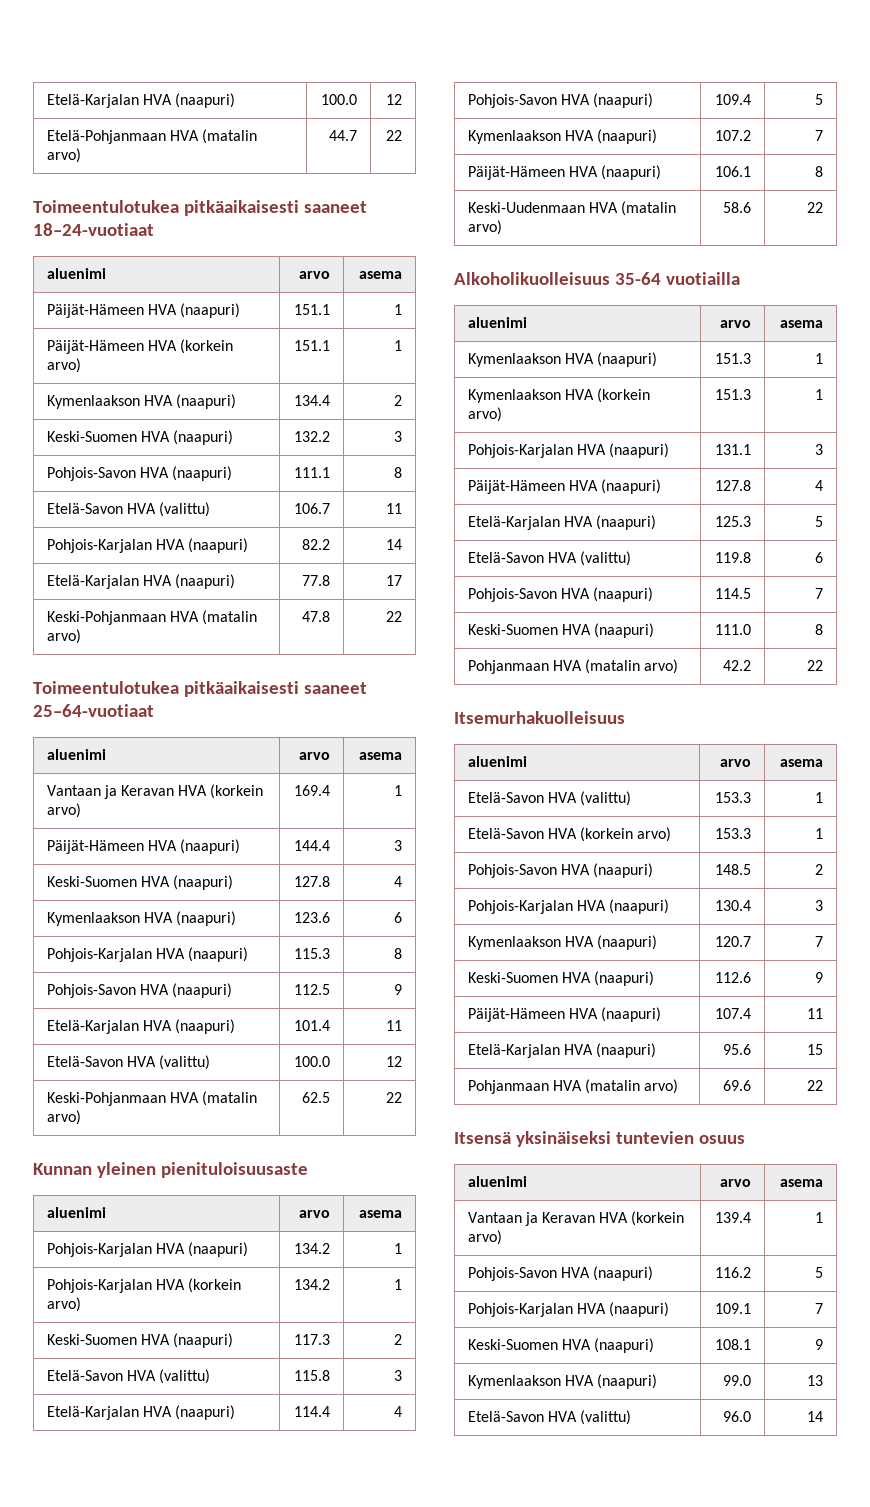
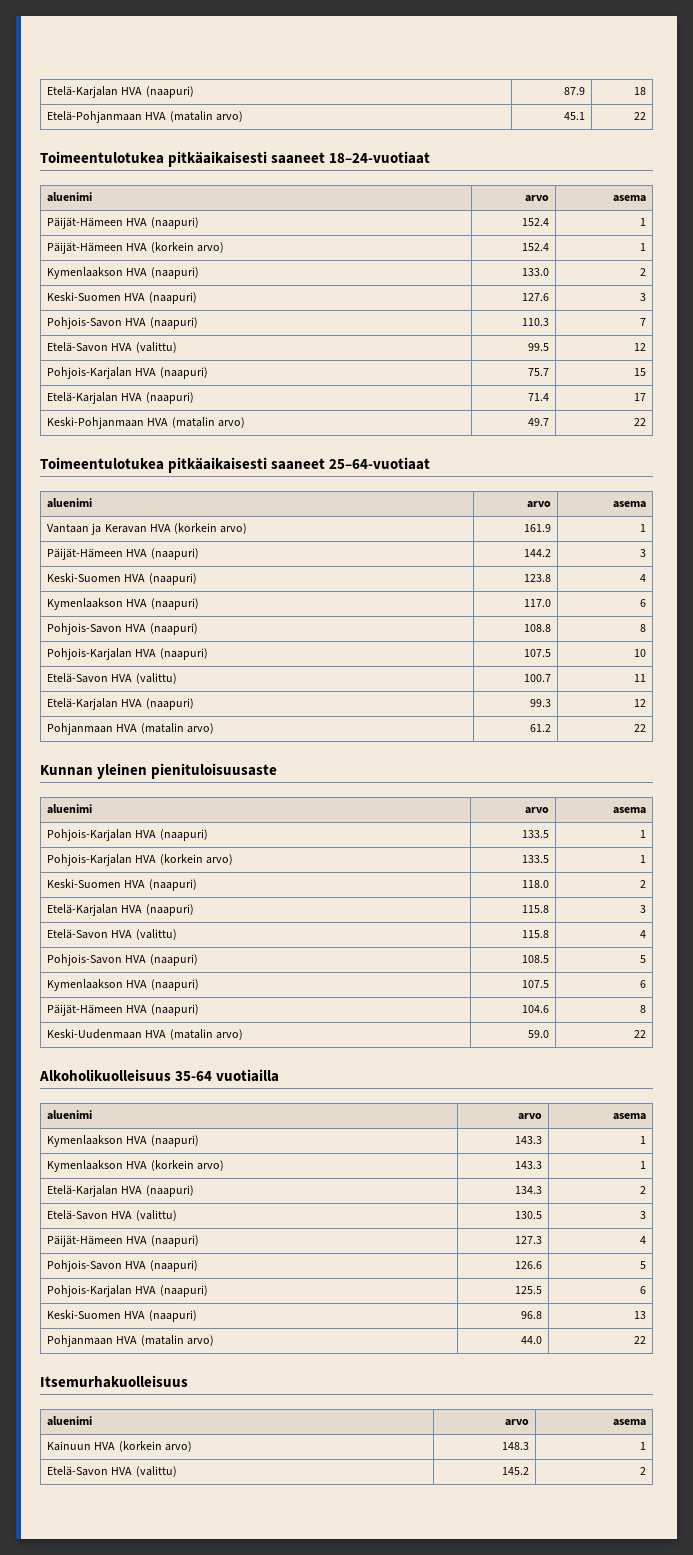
[46,93,235,108] [321,94,358,105] [386,94,403,105] Etelä-Karjalan HVA (naapuri) | 100.0 | 12 -> [47,86,194,98] [563,87,585,95] [633,87,646,95] Etelä-Karjalan HVA (naapuri) | 87.9 | 18
[329,130,358,141] 44.7 -> [563,112,585,120] 45.1
[294,304,331,315] 151.1 -> [521,218,549,226] 152.4
[294,340,331,351] 151.1 -> [521,243,549,251] 152.4
[294,395,331,406] 134.4 -> [521,268,549,276] 133.0
[294,431,331,442] 132.2 -> [521,293,549,301] 127.6
[294,467,331,478] [394,467,403,478] [46,502,210,517] [294,503,331,514] [386,503,403,514] [46,538,248,553] [302,539,331,550] [386,539,403,550] [46,574,235,589] [302,575,331,586] 111.1 | 8 // Etelä-Savon HVA (valittu) | 106.7 | 11 // Pohjois-Karjalan HVA (naapuri) | 82.2 | 14 // Etelä-Karjalan HVA (naapuri) | 77.8 -> [521,318,549,326] [639,318,646,326] [47,342,177,353] [527,343,549,351] [633,343,646,351] [47,367,208,379] [527,368,549,376] [633,368,646,376] [47,392,194,404] [527,393,549,401] 110.3 | 7 // Etelä-Savon HVA (valittu) | 99.5 | 12 // Pohjois-Karjalan HVA (naapuri) | 75.7 | 15 // Etelä-Karjalan HVA (naapuri) | 71.4
[302,611,331,622] 47.8 -> [527,418,549,426] 49.7
[294,785,331,796] 169.4 -> [523,524,551,532] 161.9
[294,840,331,851] 144.4 -> [523,549,551,557] 144.2
[294,876,331,887] 127.8 -> [523,574,551,582] 123.8
[294,912,331,923] [394,912,403,923] [46,947,248,962] [294,948,331,959] [394,948,403,959] [46,983,232,998] [294,984,331,995] [394,984,403,995] [46,1019,235,1034] [294,1020,331,1031] [386,1020,403,1031] [46,1055,210,1070] [294,1056,331,1067] [386,1056,403,1067] [46,1091,257,1106] [46,1110,81,1125] [302,1092,331,1103] 123.6 | 6 // Pohjois-Karjalan HVA (naapuri) | 115.3 | 8 // Pohjois-Savon HVA (naapuri) | 112.5 | 9 // Etelä-Karjalan HVA (naapuri) | 101.4 | 11 // Etelä-Savon HVA (valittu) | 100.0 | 12 // Keski-Pohjanmaan HVA (matalin arvo) | 62.5 -> [523,599,551,607] [639,599,646,607] [47,623,198,635] [523,624,551,632] [639,624,646,632] [47,648,208,660] [523,649,551,657] [633,649,646,657] [47,673,177,684] [523,674,551,682] [633,674,646,682] [47,698,194,710] [529,699,551,707] [633,699,646,707] [47,723,214,735] [529,724,551,732] 117.0 | 6 // Pohjois-Savon HVA (naapuri) | 108.8 | 8 // Pohjois-Karjalan HVA (naapuri) | 107.5 | 10 // Etelä-Savon HVA (valittu) | 100.7 | 11 // Etelä-Karjalan HVA (naapuri) | 99.3 | 12 // Pohjanmaan HVA (matalin arvo) | 61.2
[294,1243,331,1254] 134.2 -> [521,830,549,838] 133.5
[294,1279,331,1290] 134.2 -> [521,855,549,863] 133.5
[294,1334,331,1345] [394,1334,403,1345] 117.3 | 2 -> [521,880,549,888] [639,880,646,888] [47,904,194,916] [521,905,549,913] [639,905,646,913] 118.0 | 2 // Etelä-Karjalan HVA (naapuri) | 115.8 | 3
[394,1370,403,1381] [46,1405,235,1420] [294,1406,331,1417] [394,1406,403,1417] [467,93,653,108] [715,94,752,105] | 3 // Etelä-Karjalan HVA (naapuri) | 114.4 | 4 // Pohjois-Savon HVA (naapuri) | 109.4 -> [639,930,646,938] [47,954,198,966] [521,955,549,963] | 4 // Pohjois-Savon HVA (naapuri) | 108.5
[715,130,752,141] [815,130,824,141] [467,165,661,180] [715,166,752,177] 107.2 | 7 // Päijät-Hämeen HVA (naapuri) | 106.1 -> [521,980,549,988] [639,980,646,988] [47,1004,199,1016] [521,1005,549,1013] 107.5 | 6 // Päijät-Hämeen HVA (naapuri) | 104.6
[723,202,752,213] 58.6 -> [527,1030,549,1038] 59.0
[715,353,752,364] 151.3 -> [514,1136,542,1144] 143.3
[715,389,752,400] [815,389,824,400] [467,443,669,458] [715,444,752,455] 151.3 | 1 // Pohjois-Karjalan HVA (naapuri) | 131.1 -> [514,1161,542,1169] [639,1161,646,1169] [47,1185,194,1197] [514,1186,542,1194] [639,1186,646,1194] [47,1210,177,1221] [514,1211,542,1219] 143.3 | 1 // Etelä-Karjalan HVA (naapuri) | 134.3 | 2 // Etelä-Savon HVA (valittu) | 130.5
[715,480,752,491] [815,480,824,491] [467,515,656,530] [715,516,752,527] [815,516,824,527] [467,551,631,566] [715,552,752,563] [815,552,824,563] [467,587,653,602] [715,588,752,599] [815,588,824,599] [467,623,654,638] [715,624,752,635] [815,624,824,635] [467,659,679,674] [723,660,752,671] 127.8 | 4 // Etelä-Karjalan HVA (naapuri) | 125.3 | 5 // Etelä-Savon HVA (valittu) | 119.8 | 6 // Pohjois-Savon HVA (naapuri) | 114.5 | 7 // Keski-Suomen HVA (naapuri) | 111.0 | 8 // Pohjanmaan HVA (matalin arvo) | 42.2 -> [514,1236,542,1244] [639,1236,646,1244] [47,1260,198,1272] [514,1261,542,1269] [639,1261,646,1269] [47,1285,208,1297] [514,1286,542,1294] [639,1286,646,1294] [47,1310,197,1322] [520,1311,542,1319] [633,1311,646,1319] [47,1335,214,1347] [520,1336,542,1344] 127.3 | 4 // Pohjois-Savon HVA (naapuri) | 126.6 | 5 // Pohjois-Karjalan HVA (naapuri) | 125.5 | 6 // Keski-Suomen HVA (naapuri) | 96.8 | 13 // Pohjanmaan HVA (matalin arvo) | 44.0
[467,791,631,806] [715,792,752,803] [815,792,824,803] [467,827,672,842] [715,828,752,839] [815,828,824,839] [467,863,653,878] [715,864,752,875] [815,864,824,875] [467,899,669,914] [715,900,752,911] [815,900,824,911] [467,935,657,950] [715,936,752,947] [815,936,824,947] [467,971,654,986] [715,972,752,983] [815,972,824,983] [467,1007,661,1022] [715,1008,752,1019] [807,1008,824,1019] [467,1043,656,1058] [723,1044,752,1055] [807,1044,824,1055] [467,1079,679,1094] [723,1080,752,1091] [807,1080,824,1091] [454,1131,745,1147] [467,1176,527,1187] [720,1179,752,1187] [780,1179,824,1187] [467,1211,685,1226] [467,1230,502,1245] [715,1212,752,1223] [815,1212,824,1223] [467,1266,653,1281] [715,1267,752,1278] [815,1267,824,1278] [467,1302,669,1317] [715,1303,752,1314] [815,1303,824,1314] [467,1338,654,1353] [715,1339,752,1350] [815,1339,824,1350] [467,1374,657,1389] [723,1375,752,1386] [807,1375,824,1386] [467,1410,631,1425] [723,1411,752,1422] [807,1411,824,1422] Etelä-Savon HVA (valittu) | 153.3 | 1 // Etelä-Savon HVA (korkein arvo) | 153.3 | 1 // Pohjois-Savon HVA (naapuri) | 148.5 | 2 // Pohjois-Karjalan HVA (naapuri) | 130.4 | 3 // Kymenlaakson HVA (naapuri) | 120.7 | 7 // Keski-Suomen HVA (naapuri) | 112.6 | 9 // Päijät-Hämeen HVA (naapuri) | 107.4 | 11 // Etelä-Karjalan HVA (naapuri) | 95.6 | 15 // Pohjanmaan HVA (matalin arvo) | 69.6 | 22 // Itsensä yksinäiseksi tuntevien osuus // aluenimi | arvo | asema // Vantaan ja Keravan HVA (korkein arvo) | 139.4 | 1 // Pohjois-Savon HVA (naapuri) | 116.2 | 5 // Pohjois-Karjalan HVA (naapuri) | 109.1 | 7 // Keski-Suomen HVA (naapuri) | 108.1 | 9 // Kymenlaakson HVA (naapuri) | 99.0 | 13 // Etelä-Savon HVA (valittu) | 96.0 | 14 -> [47,1441,192,1452] [501,1442,529,1450] [639,1442,646,1450] [47,1466,177,1477] [501,1467,529,1475] [639,1467,646,1475] Kainuun HVA (korkein arvo) | 148.3 | 1 // Etelä-Savon HVA (valittu) | 145.2 | 2

